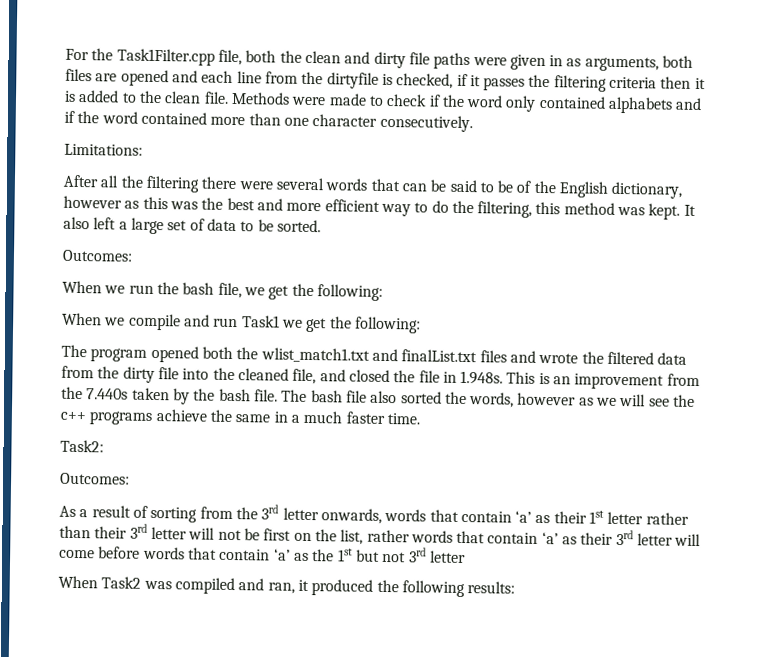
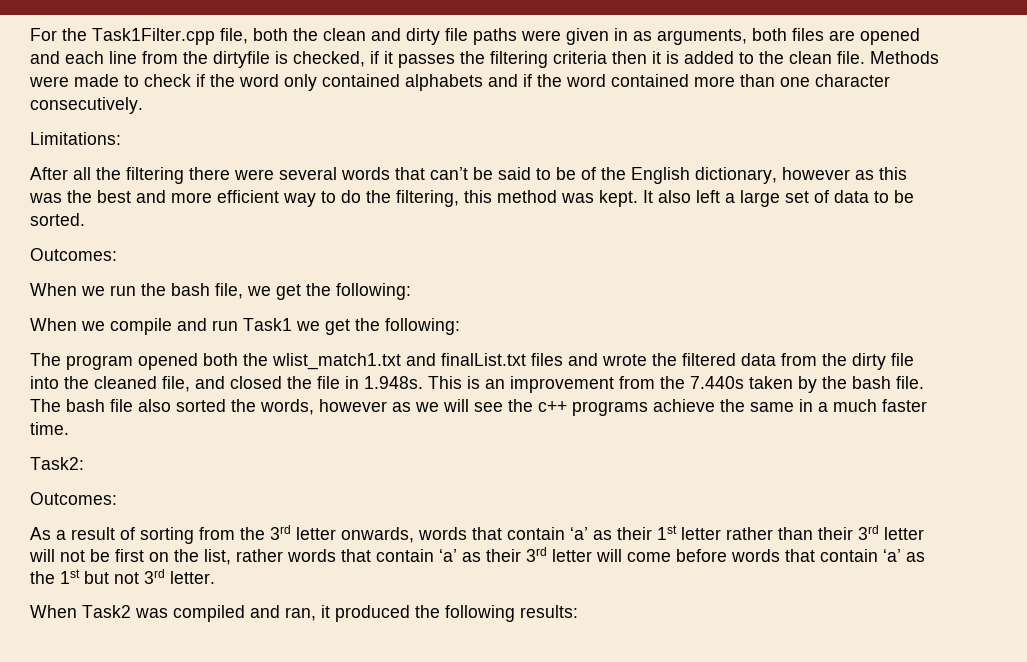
[401,183,427,192] can -> [430,167,468,180] can’t
[429,550,466,564] letter -> [170,571,215,584] letter.

